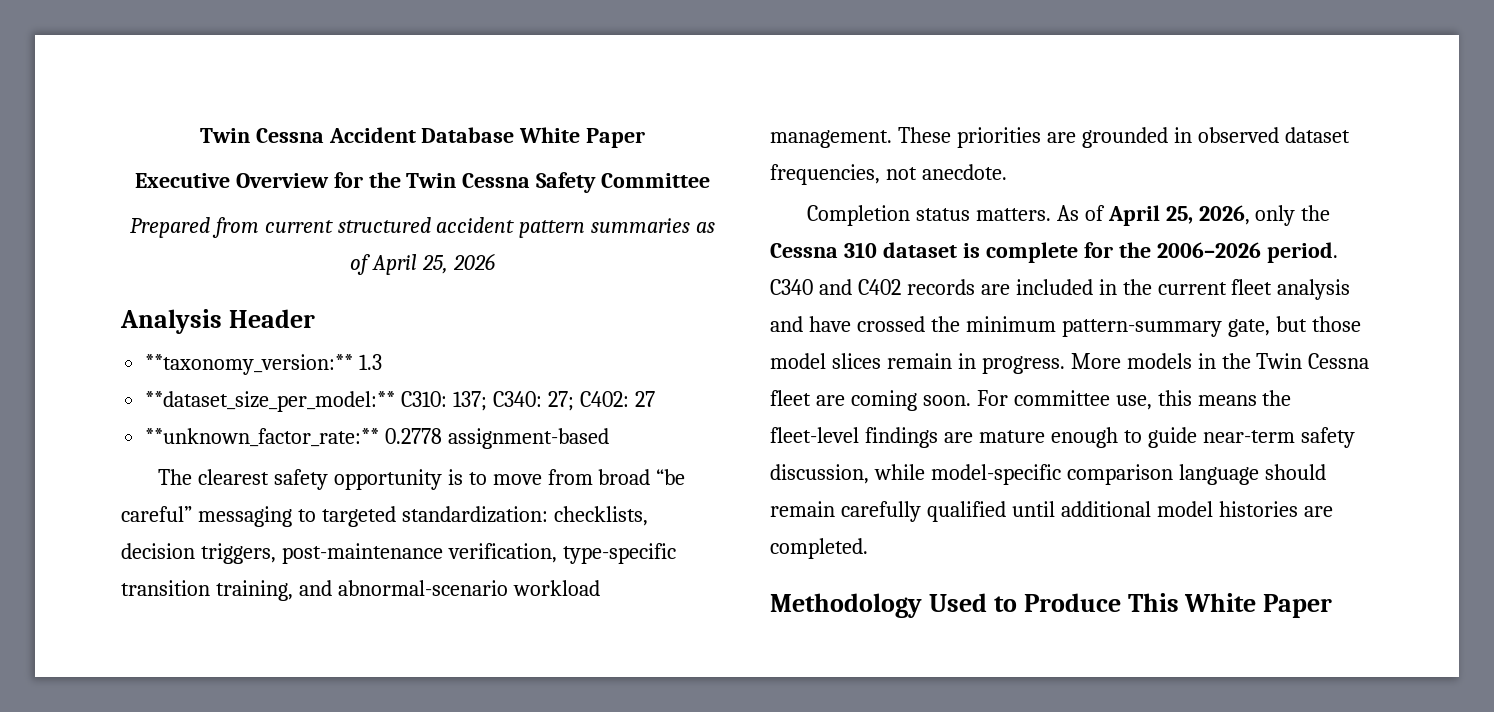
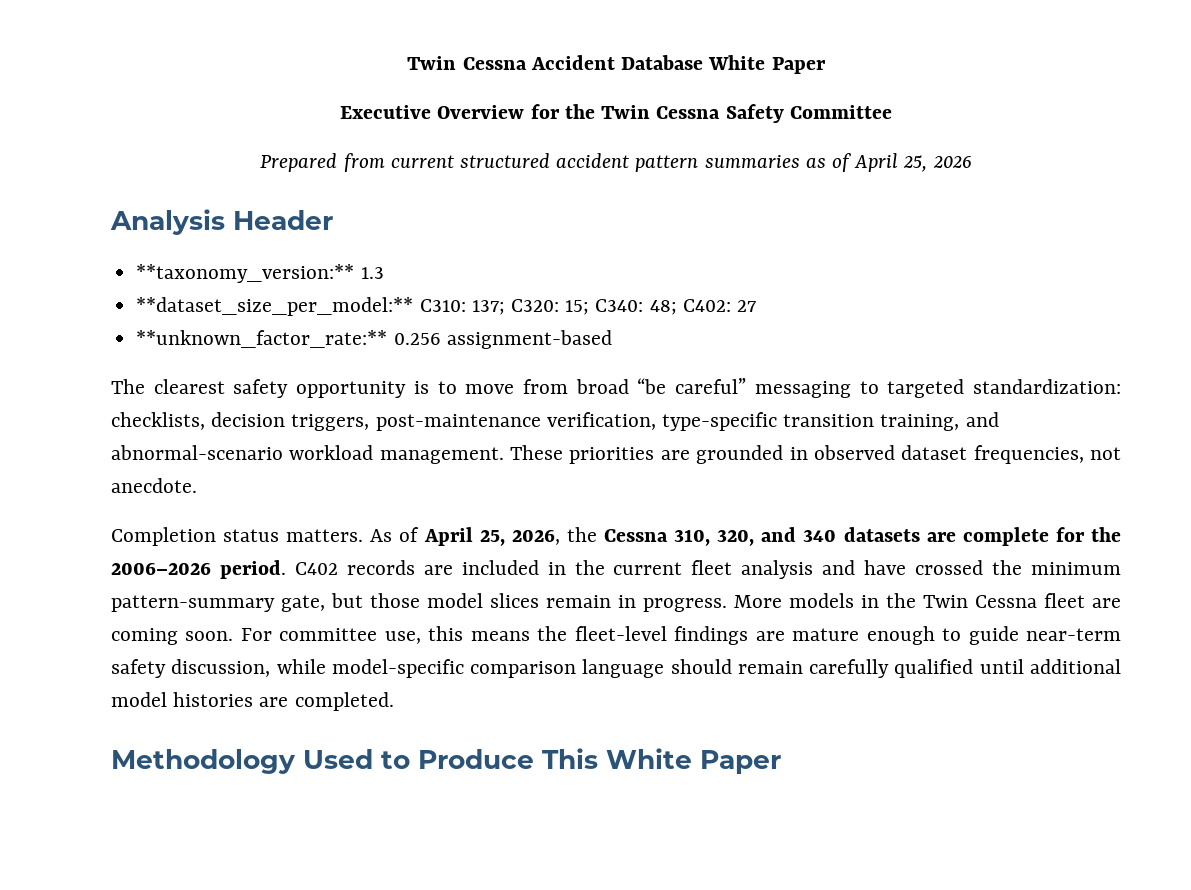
[493,391,574,411] C340: 27; -> [510,299,677,315] C320: 15; C340: 48;
[385,428,443,444] 0.2778 -> [393,333,441,345] 0.256
[1255,205,1296,226] only -> (560, 537) none
[843,242,980,258] 310 dataset is -> [674,527,956,546] 310, 320, and 340 datasets are
[770,279,852,295] C340 and -> (286, 569) none

